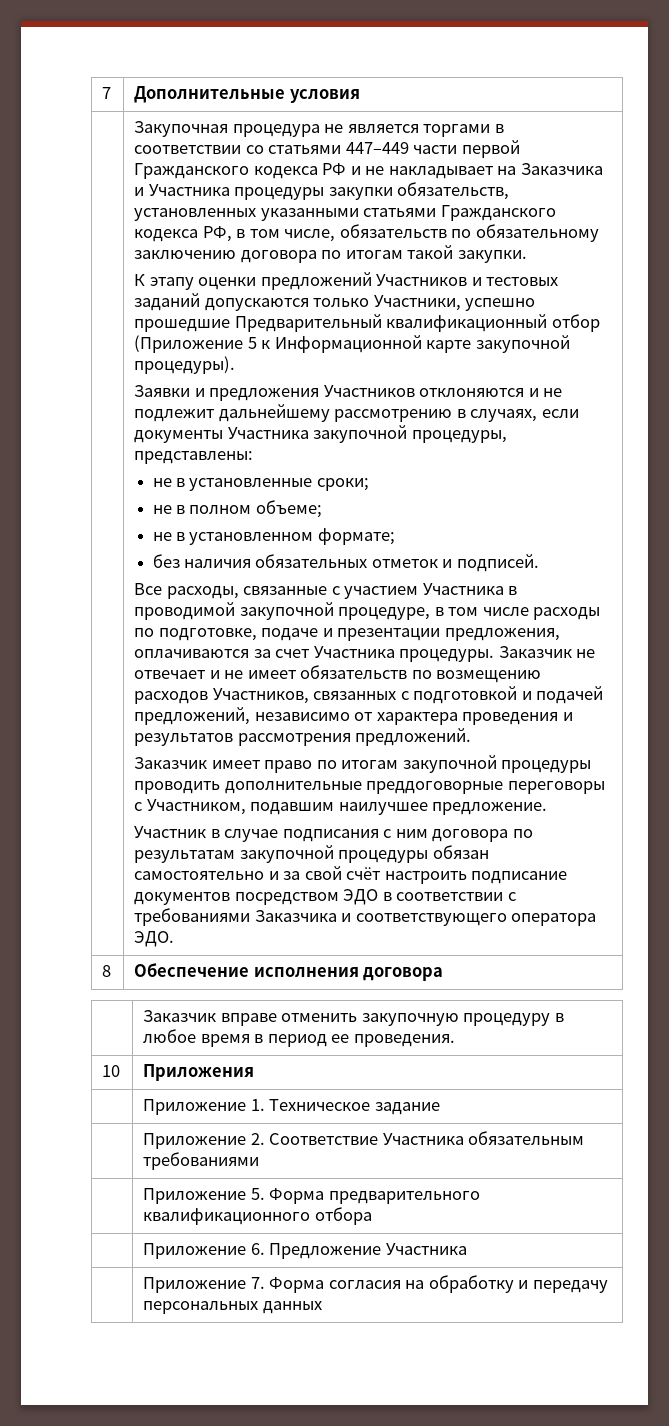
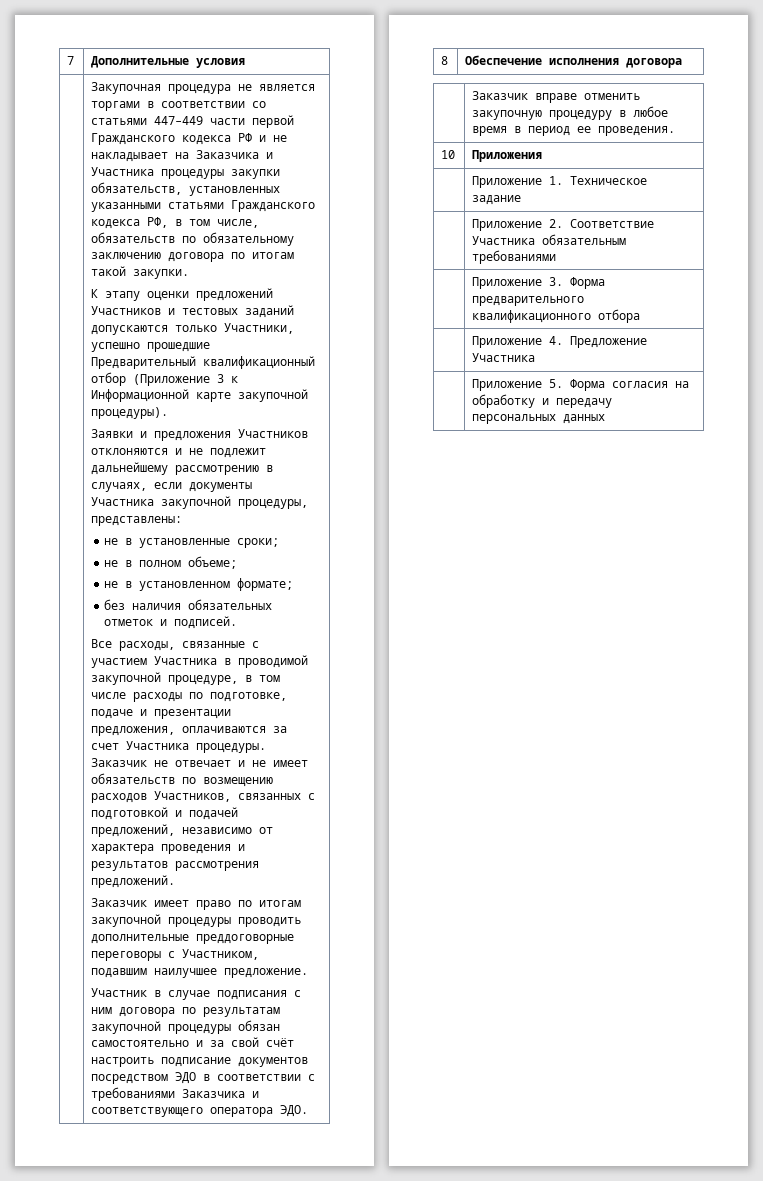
[247,337,257,349] 5 -> [217,374,225,383] 3
[250,1188,265,1200] 5. -> [549,277,564,286] 3.
[250,1243,265,1255] 6. -> [549,336,564,345] 4.
[250,1277,265,1289] 7. -> [549,379,564,388] 5.

